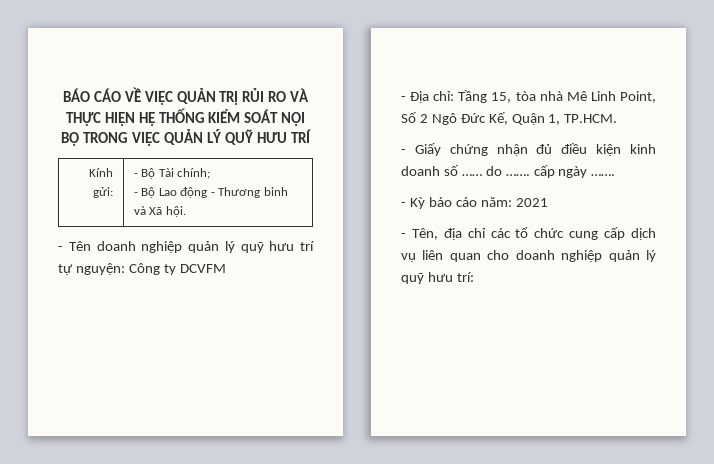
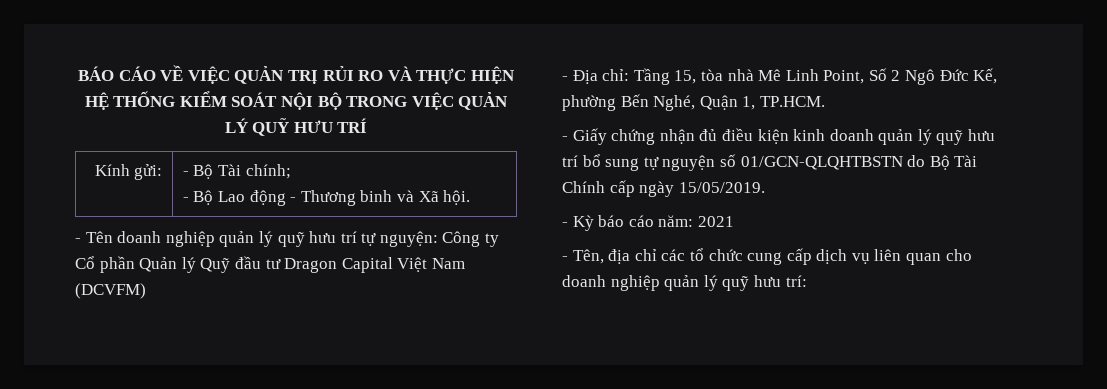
[179,264,226,273] DCVFM -> [75,256,465,273] [75,283,146,299] Cổ phần Quản lý Quỹ đầu tư Dragon Capital Việt Nam (DCVFM)
(508, 118) none -> [562,94,696,111] phường Bến Nghé,
[443,165,530,176] số …… do ……. -> [878,129,996,145] [562,154,978,171] [562,181,605,193] quản lý quỹ hưu trí bổ sung tự nguyện số 01/GCN-QLQHTBSTN do Bộ Tài Chính
[591,174,616,176] ……. -> [678,182,765,193] 15/05/2019.

